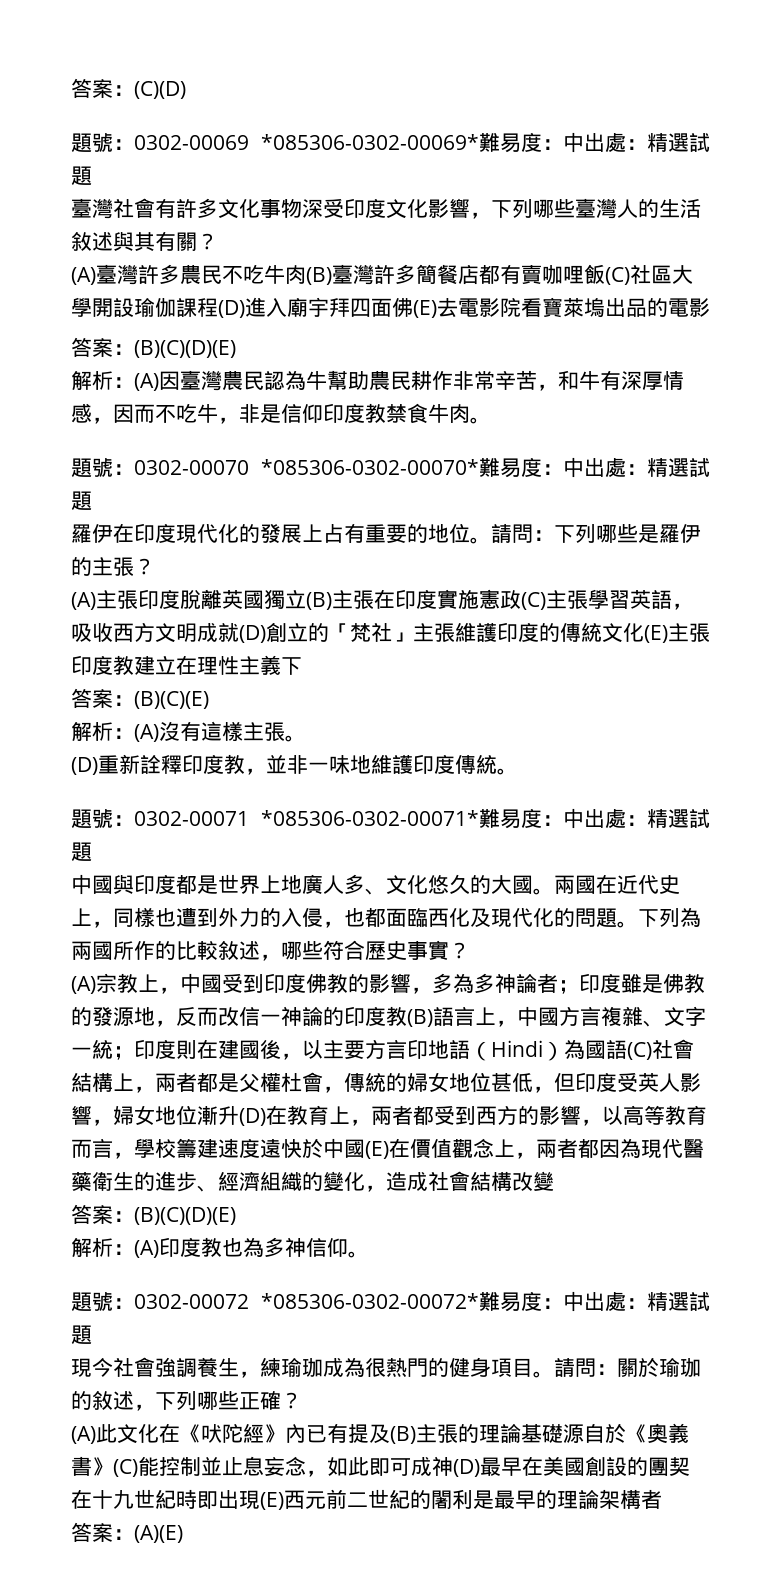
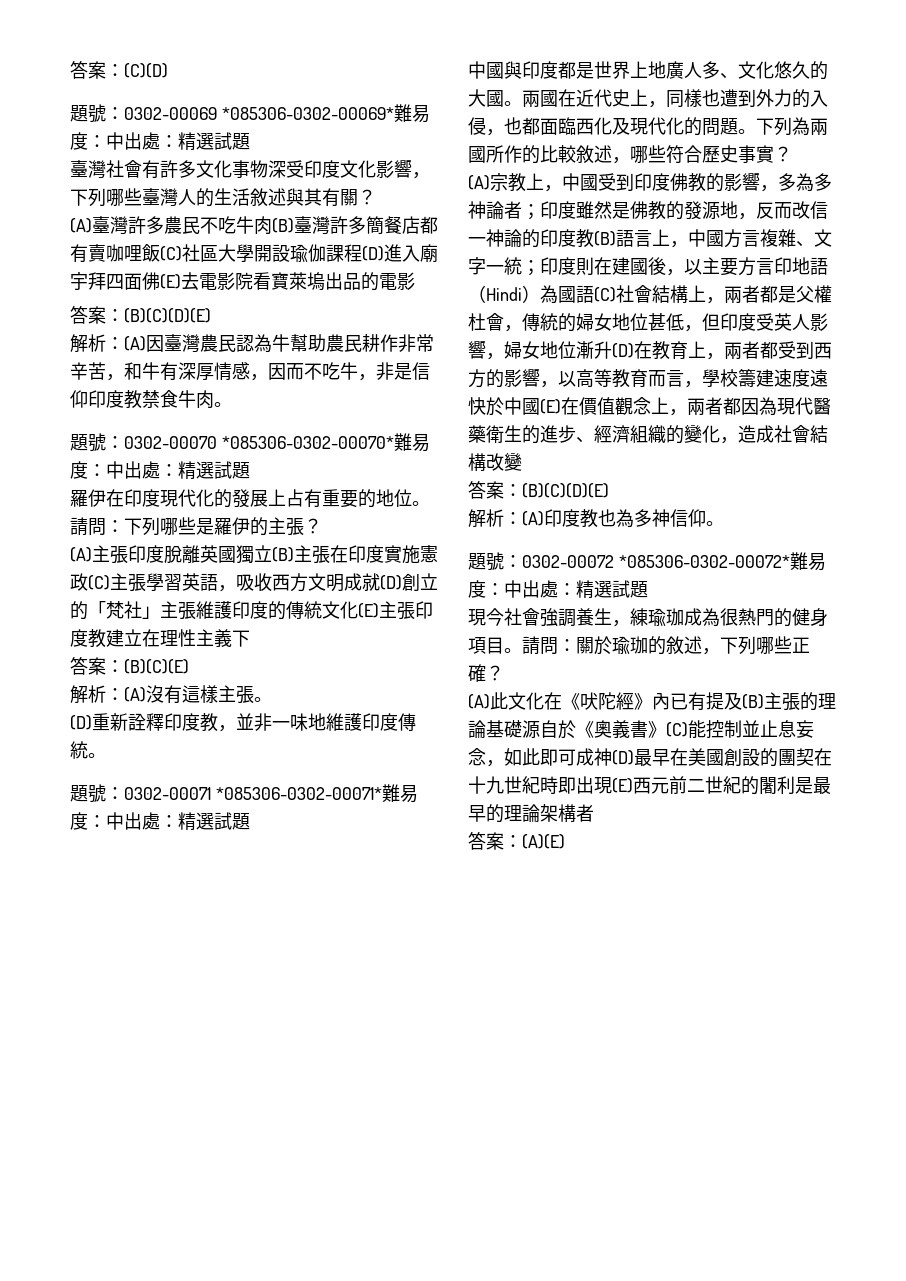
(642, 983) none -> [594,201,612,219] 然

